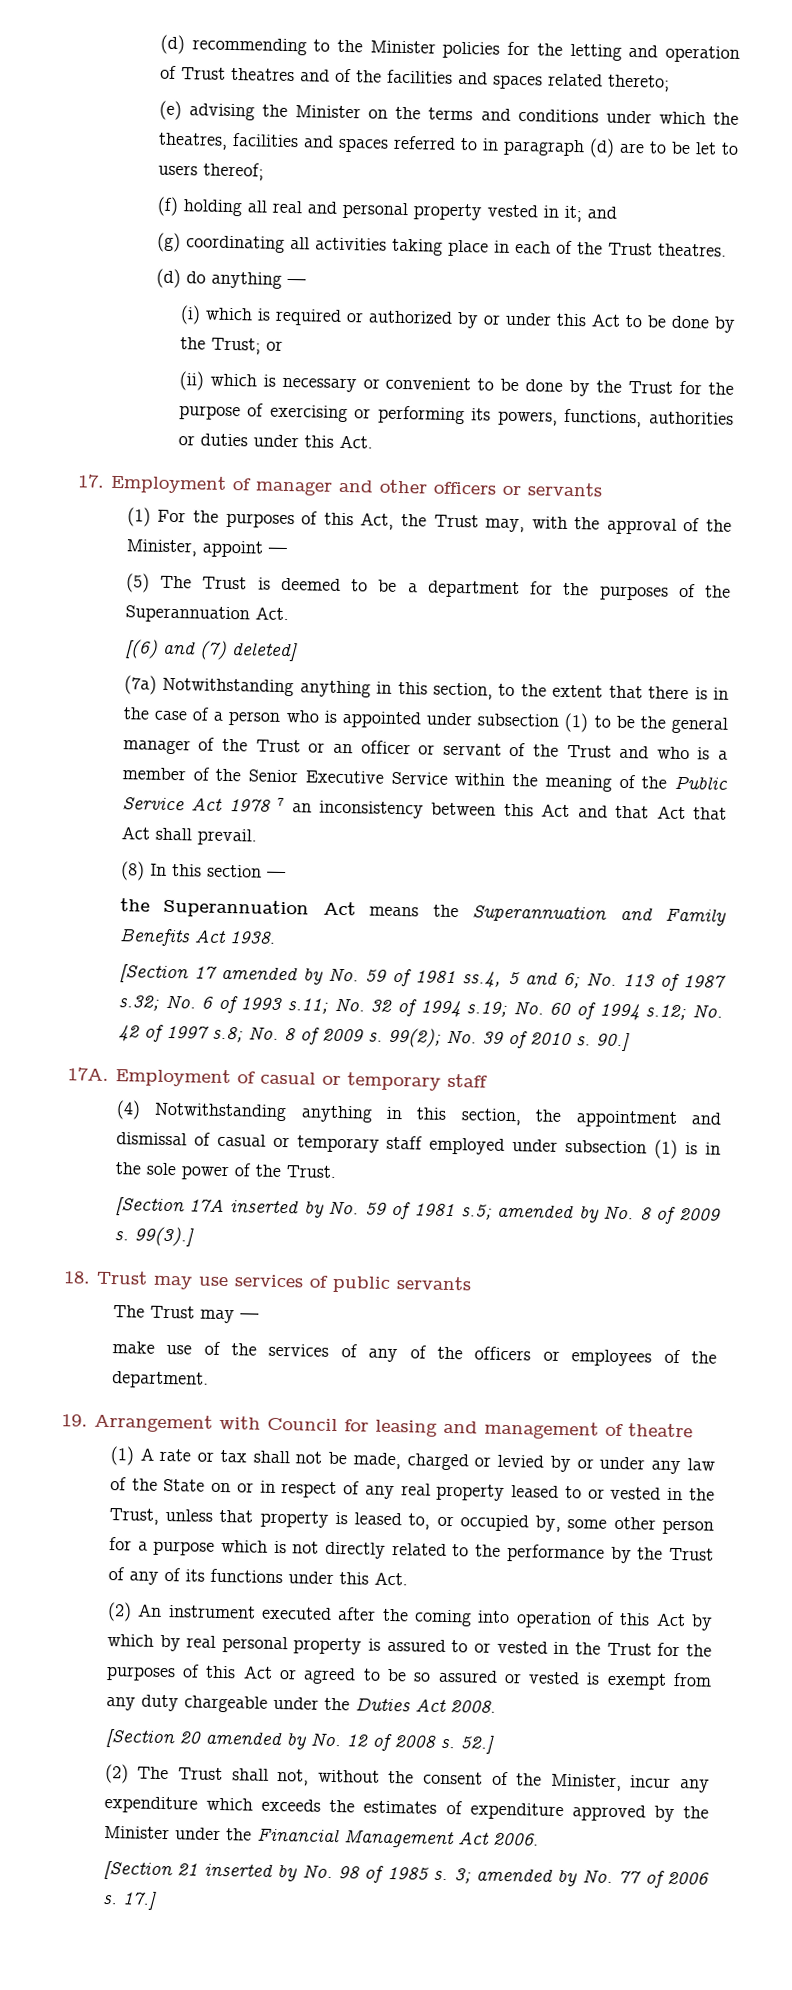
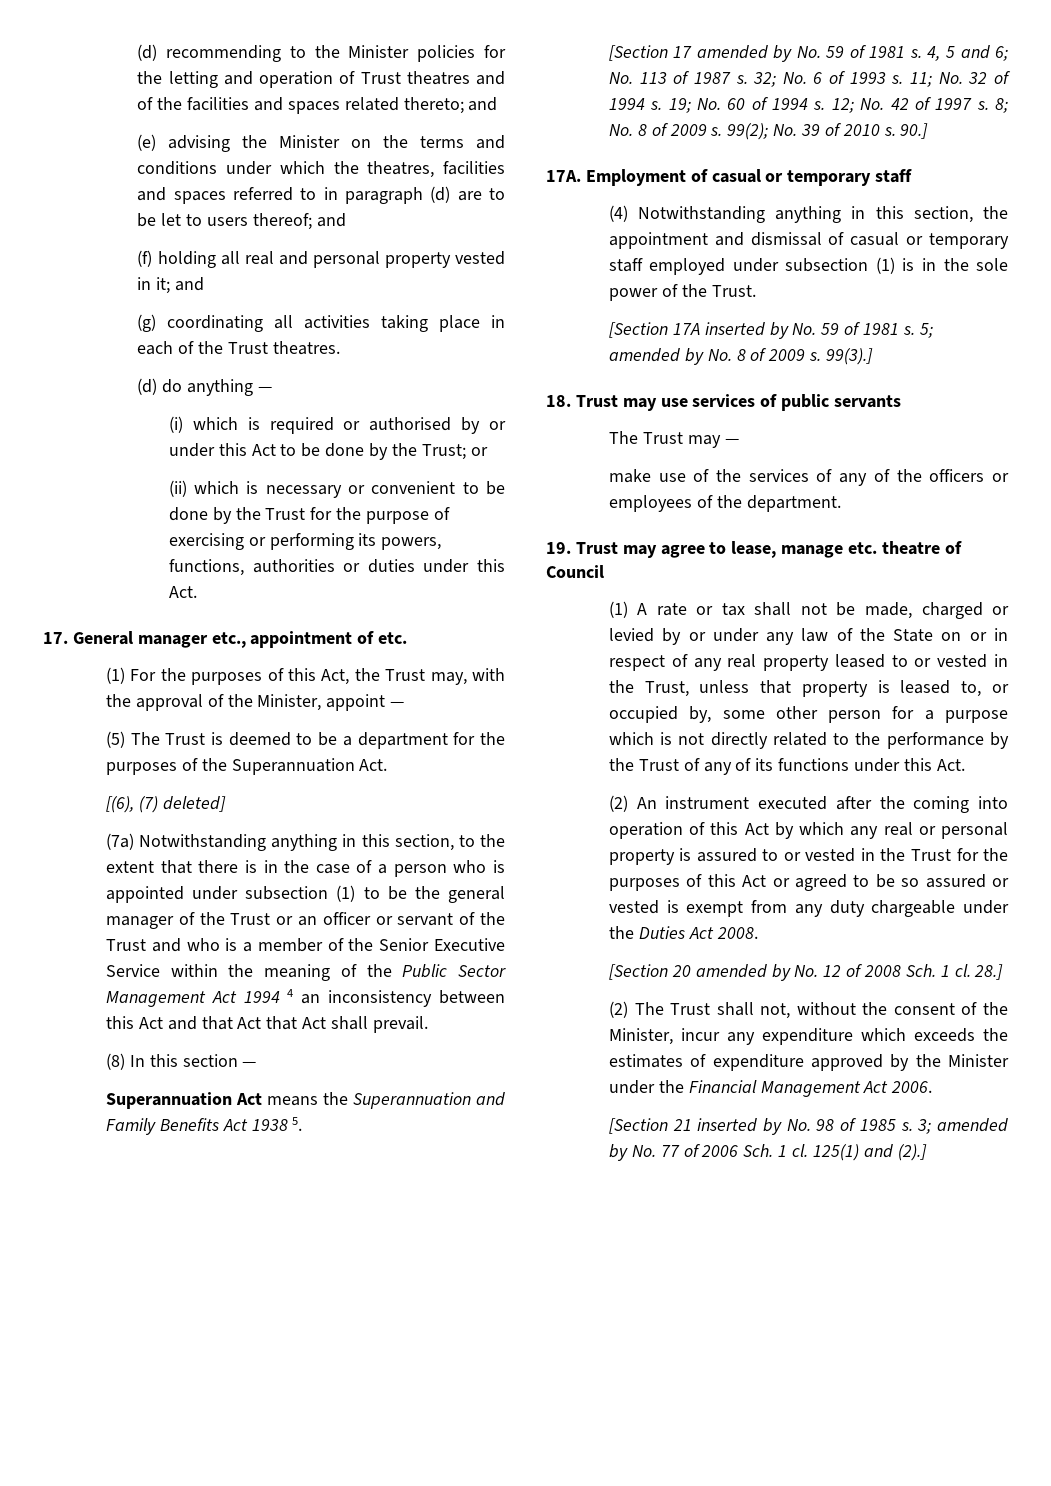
(670, 83) none -> [468,97,498,111] and
(264, 171) none -> [316,213,346,227] and
[367,310,453,324] authorized -> [369,417,452,431] authorised
[110,474,603,497] Employment of manager and other officers or servants -> [72,631,408,648] General manager etc., appointment of etc.
[123,639,196,659] [(6) and -> [105,796,134,813] [(6),
[121,797,285,812] Service Act 1978 7 -> [458,965,507,977] [105,989,294,1007] Sector Management Act 1994 4
[119,898,150,912] the -> (257, 1064) none
[228,931,276,944] 1938. -> [251,1117,303,1131] 1938 5.
[462,971,502,988] ss.4, -> [909,46,941,61] s. 4,
[117,995,159,1011] s.32; -> [735,72,777,87] s. 32;
[287,998,329,1014] s.11; -> [891,72,933,87] s. 11;
[466,1001,508,1017] s.19; -> [650,98,691,113] s. 19;
[645,1004,687,1021] s.12; -> [813,98,854,113] s. 12;
[211,1026,243,1043] s.8; -> [976,98,1009,113] s. 8;
[460,1204,492,1220] s.5; -> [902,323,933,338] s. 5;
[94,1413,693,1440] Arrangement with Council for leasing and management of theatre -> [575,541,962,558] [546,565,604,578] Trust may agree to lease, manage etc. theatre of Council
[159,1634,217,1652] by real -> [850,822,936,839] any real or
[439,1735,494,1754] s. 52.] -> [905,964,1004,980] Sch. 1 cl. 28.]
[101,1891,157,1910] s. 17.] -> [743,1144,927,1161] Sch. 1 cl. 125(1) and (2).]

